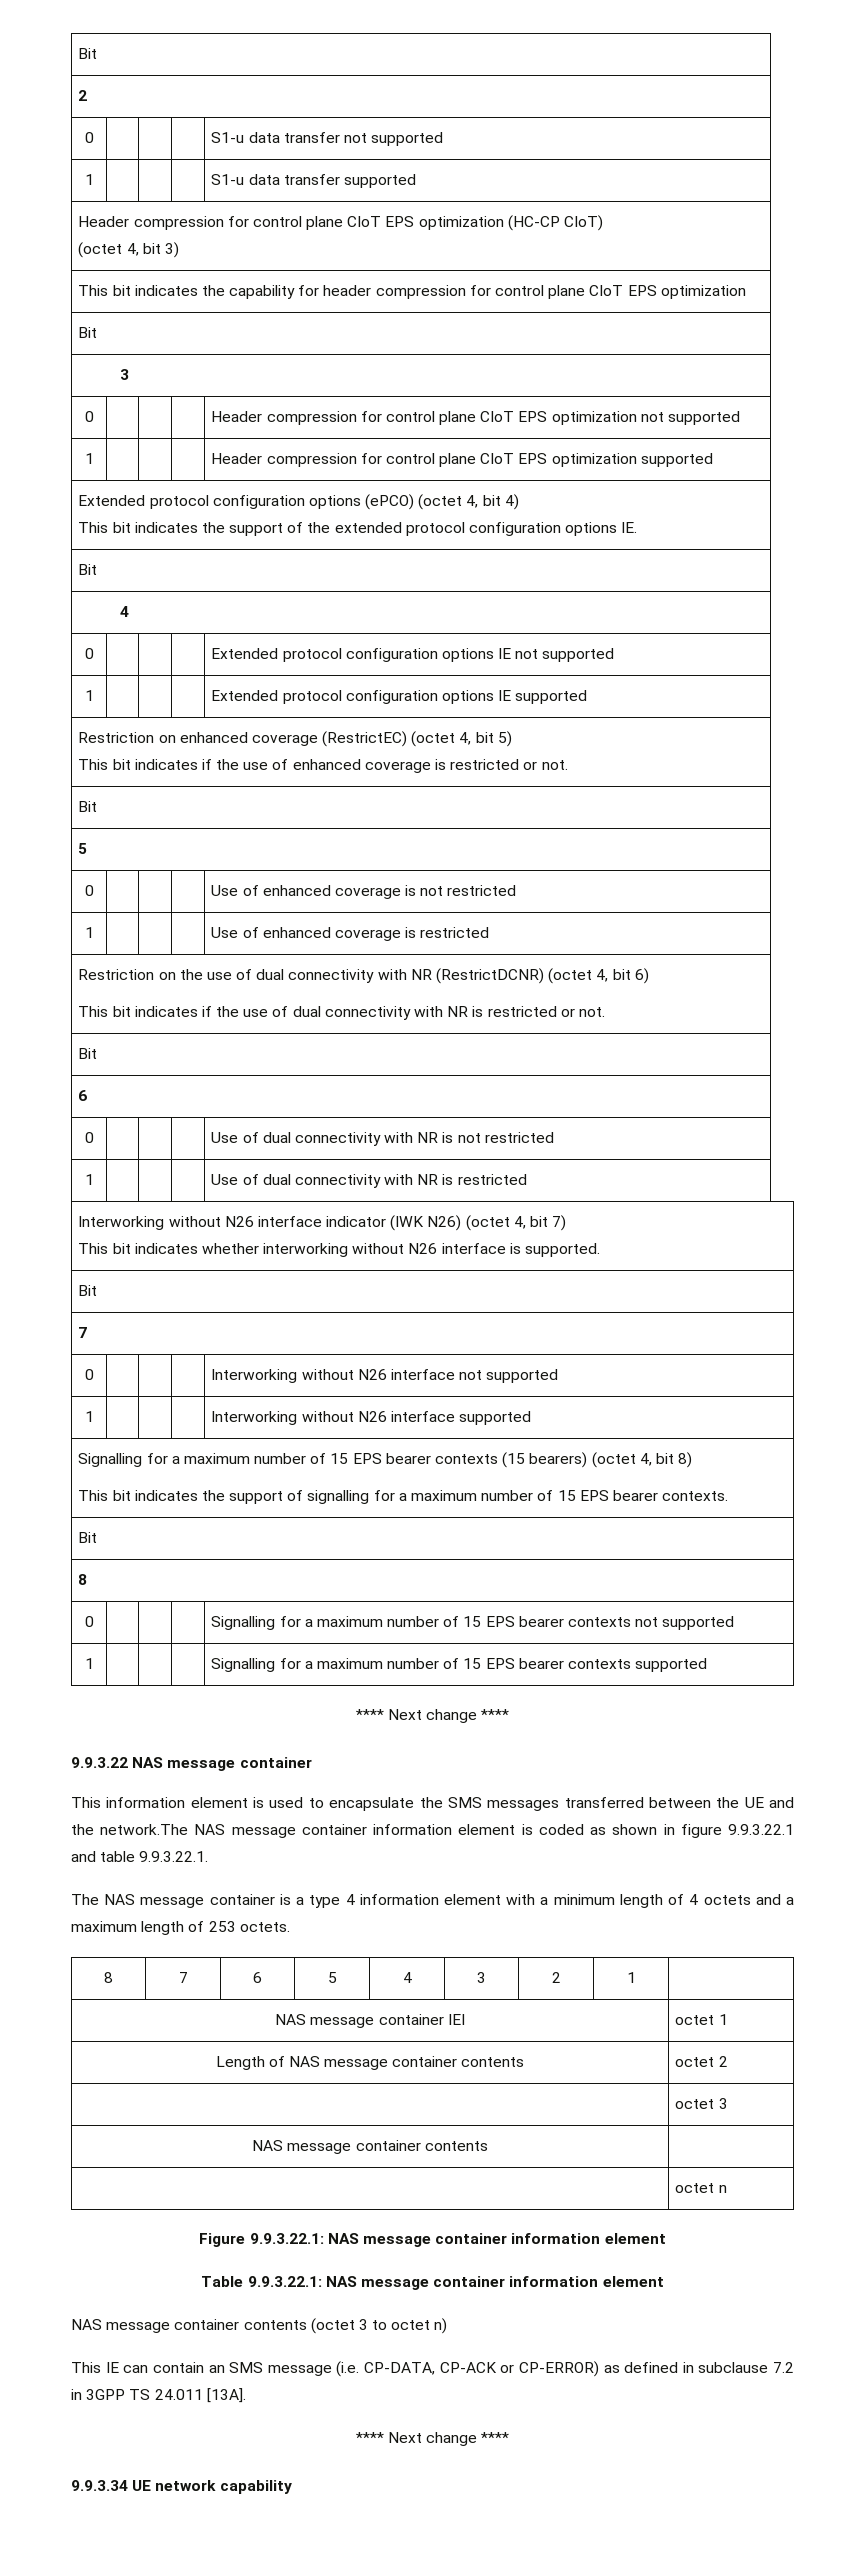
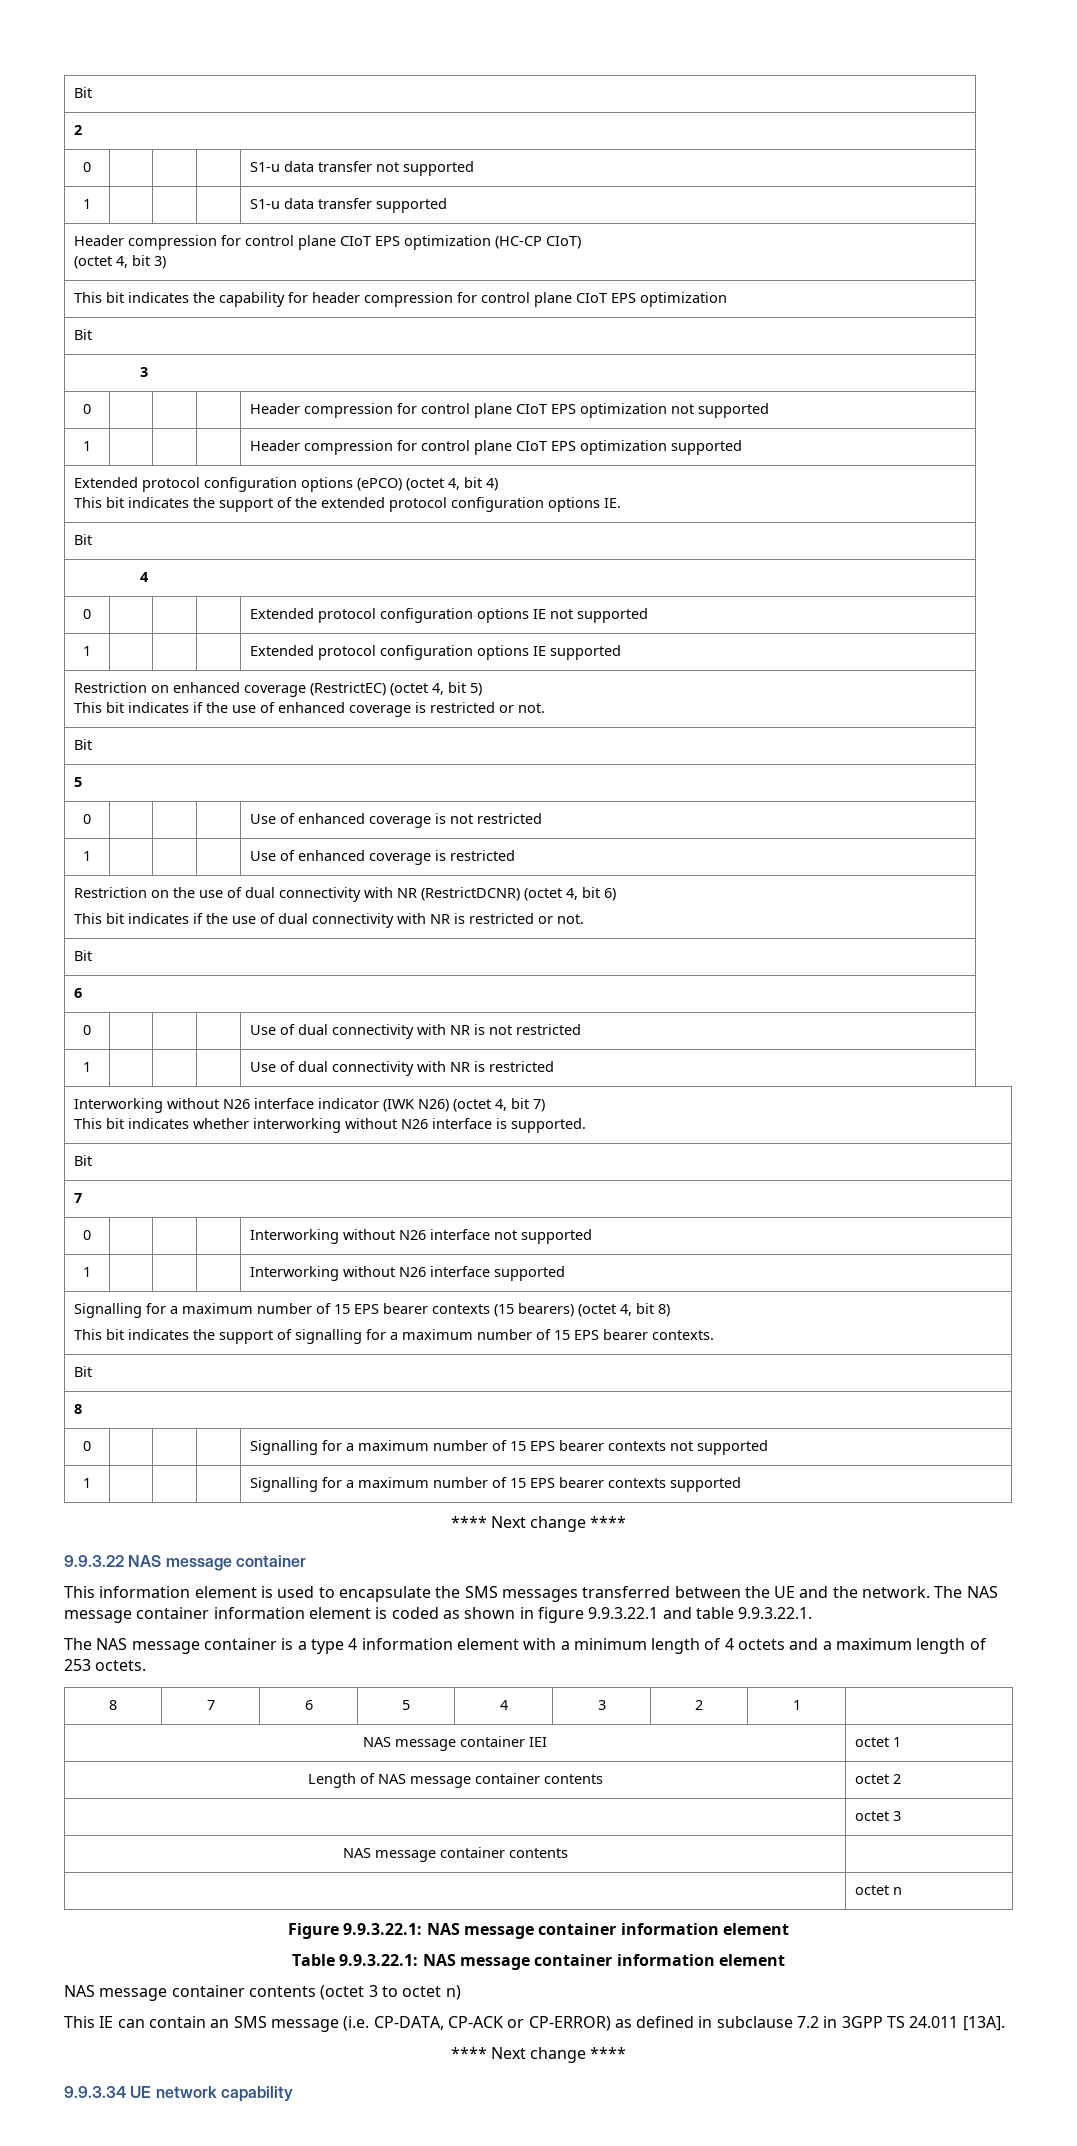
[100,1824,189,1835] network.The -> [862,1586,963,1598] network. The

